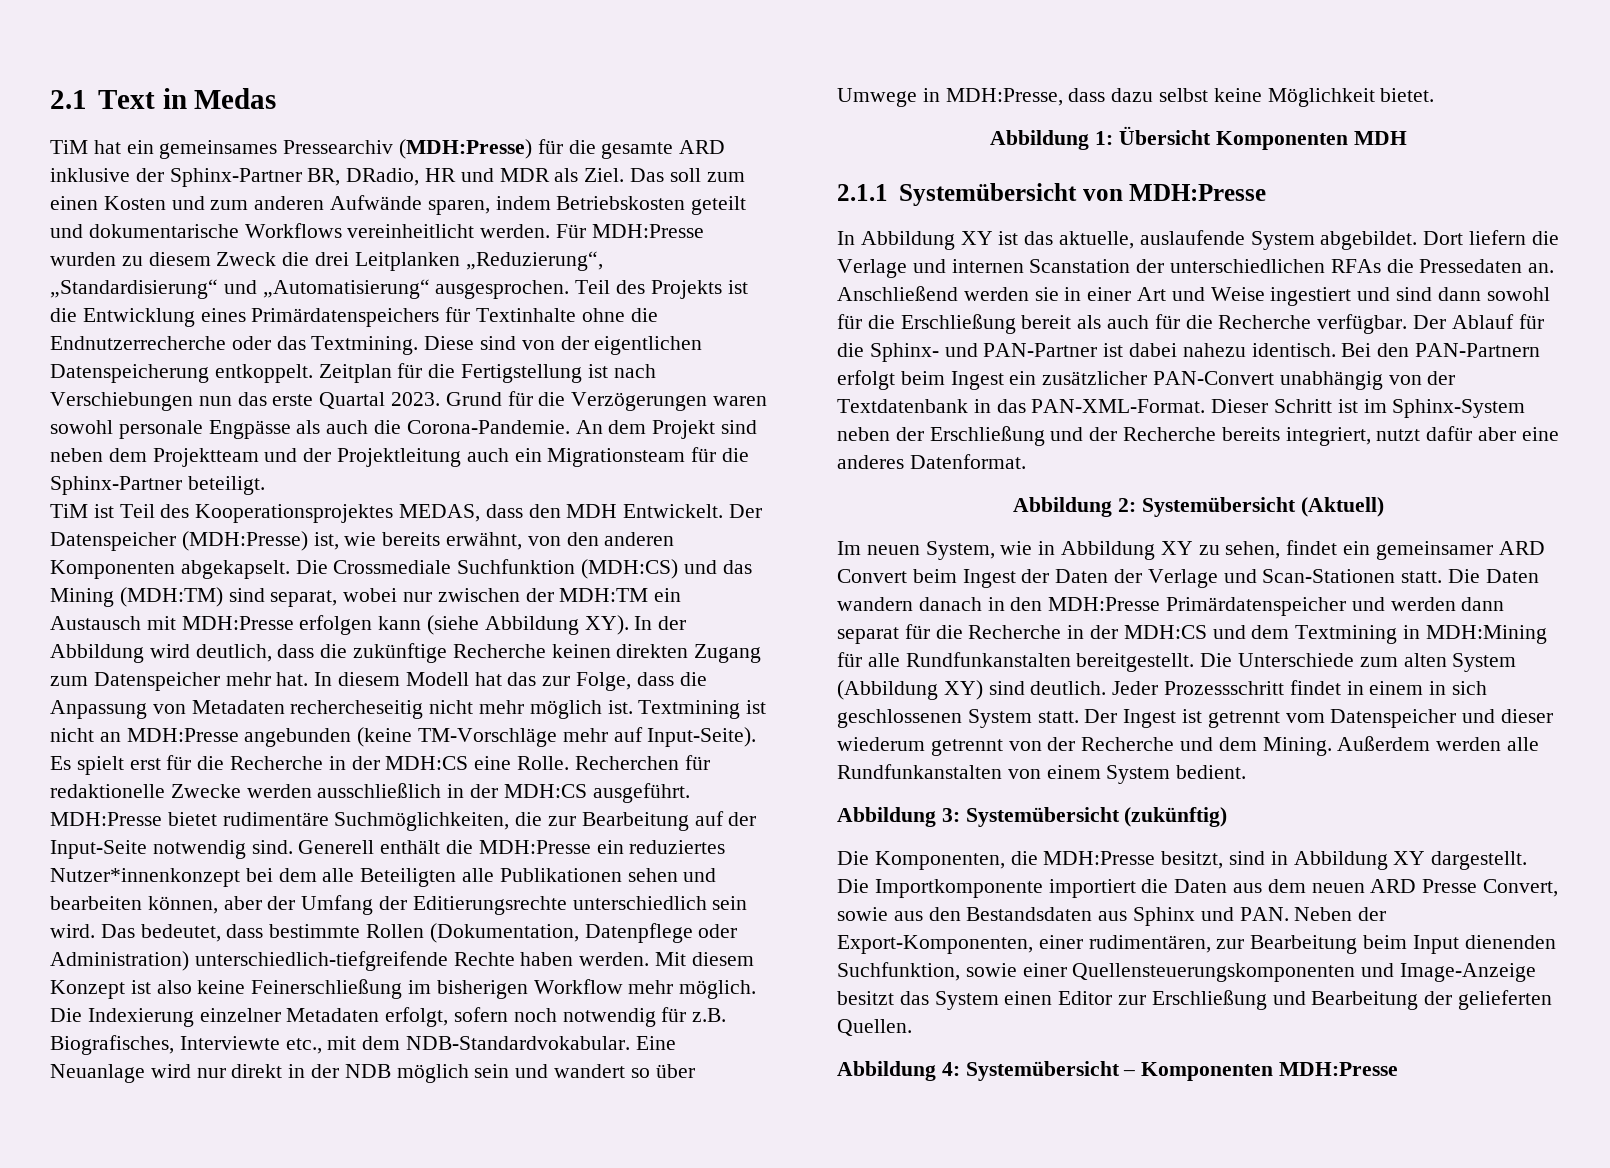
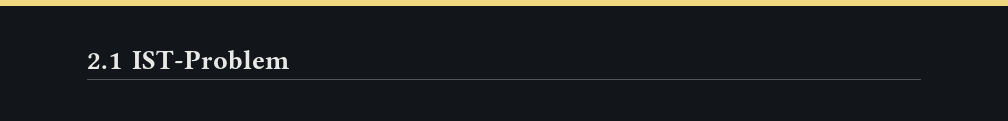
[97,88,277,109] [50,139,726,159] [50,168,745,187] [50,195,747,215] [50,223,704,238] [50,251,603,271] [50,279,748,299] [50,307,658,327] [50,336,703,355] [50,363,656,383] [50,391,768,411] [50,420,758,439] [50,447,750,467] [50,476,265,495] [50,504,763,523] [50,531,675,551] [50,559,752,579] [50,587,682,607] [50,615,687,635] [50,643,762,663] [50,672,707,691] [50,700,767,719] [50,727,757,747] [50,755,710,775] [50,783,690,803] [50,811,757,831] [50,840,726,859] [50,868,717,887] [50,895,748,915] [50,923,738,943] [50,951,754,971] [50,979,757,999] [50,1007,727,1027] [50,1035,676,1055] [50,1064,695,1083] [837,88,1435,107] [990,126,1407,150] [837,183,1267,206] [837,230,1559,250] [837,259,1555,278] [837,286,1550,306] [837,314,1544,334] [837,343,1541,362] [837,370,1456,390] [837,399,1526,418] [837,426,1559,446] [837,454,1026,469] [1013,497,1384,517] [837,540,1545,560] [837,569,1539,588] [837,597,1505,616] [837,624,1547,644] [837,652,1517,672] [837,680,1488,700] [837,709,1554,728] [837,736,1540,756] [837,764,1247,784] [837,807,1228,827] [837,851,1528,870] [837,879,1559,898] [837,907,1387,926] [837,935,1556,954] [837,962,1537,982] [837,990,1553,1010] [837,1019,912,1036] [837,1061,1399,1081] Text in Medas // TiM hat ein gemeinsames Pressearchiv (MDH:Presse) für die gesamte ARD inklusive der Sphinx-Partner BR, DRadio, HR und MDR als Ziel. Das soll zum einen Kosten und zum anderen Aufwände sparen, indem Betriebskosten geteilt und dokumentarische Workflows vereinheitlicht werden. Für MDH:Presse wurden zu diesem Zweck die drei Leitplanken „Reduzierung“, „Standardisierung“ und „Automatisierung“ ausgesprochen. Teil des Projekts ist die Entwicklung eines Primärdatenspeichers für Textinhalte ohne die Endnutzerrecherche oder das Textmining. Diese sind von der eigentlichen Datenspeicherung entkoppelt. Zeitplan für die Fertigstellung ist nach Verschiebungen nun das erste Quartal 2023. Grund für die Verzögerungen waren sowohl personale Engpässe als auch die Corona-Pandemie. An dem Projekt sind neben dem Projektteam und der Projektleitung auch ein Migrationsteam für die Sphinx-Partner beteiligt. // TiM ist Teil des Kooperationsprojektes MEDAS, dass den MDH Entwickelt. Der Datenspeicher (MDH:Presse) ist, wie bereits erwähnt, von den anderen Komponenten abgekapselt. Die Crossmediale Suchfunktion (MDH:CS) und das Mining (MDH:TM) sind separat, wobei nur zwischen der MDH:TM ein Austausch mit MDH:Presse erfolgen kann (siehe Abbildung XY). In der Abbildung wird deutlich, dass die zukünftige Recherche keinen direkten Zugang zum Datenspeicher mehr hat. In diesem Modell hat das zur Folge, dass die Anpassung von Metadaten rechercheseitig nicht mehr möglich ist. Textmining ist nicht an MDH:Presse angebunden (keine TM-Vorschläge mehr auf Input-Seite). Es spielt erst für die Recherche in der MDH:CS eine Rolle. Recherchen für redaktionelle Zwecke werden ausschließlich in der MDH:CS ausgeführt. MDH:Presse bietet rudimentäre Suchmöglichkeiten, die zur Bearbeitung auf der Input-Seite notwendig sind. Generell enthält die MDH:Presse ein reduziertes Nutzer*innenkonzept bei dem alle Beteiligten alle Publikationen sehen und bearbeiten können, aber der Umfang der Editierungsrechte unterschiedlich sein wird. Das bedeutet, dass bestimmte Rollen (Dokumentation, Datenpflege oder Administration) unterschiedlich-tiefgreifende Rechte haben werden. Mit diesem Konzept ist also keine Feinerschließung im bisherigen Workflow mehr möglich. Die Indexierung einzelner Metadaten erfolgt, sofern noch notwendig für z.B. Biografisches, Interviewte etc., mit dem NDB-Standardvokabular. Eine Neuanlage wird nur direkt in der NDB möglich sein und wandert so über Umwege in MDH:Presse, dass dazu selbst keine Möglichkeit bietet. // Abbildung 1: Übersicht Komponenten MDH // 2.1.1 Systemübersicht von MDH:Presse // In Abbildung XY ist das aktuelle, auslaufende System abgebildet. Dort liefern die Verlage und internen Scanstation der unterschiedlichen RFAs die Pressedaten an. Anschließend werden sie in einer Art und Weise ingestiert und sind dann sowohl für die Erschließung bereit als auch für die Recherche verfügbar. Der Ablauf für die Sphinx- und PAN-Partner ist dabei nahezu identisch. Bei den PAN-Partnern erfolgt beim Ingest ein zusätzlicher PAN-Convert unabhängig von der Textdatenbank in das PAN-XML-Format. Dieser Schritt ist im Sphinx-System neben der Erschließung und der Recherche bereits integriert, nutzt dafür aber eine anderes Datenformat. // Abbildung 2: Systemübersicht (Aktuell) // Im neuen System, wie in Abbildung XY zu sehen, findet ein gemeinsamer ARD Convert beim Ingest der Daten der Verlage und Scan-Stationen statt. Die Daten wandern danach in den MDH:Presse Primärdatenspeicher und werden dann separat für die Recherche in der MDH:CS und dem Textmining in MDH:Mining für alle Rundfunkanstalten bereitgestellt. Die Unterschiede zum alten System (Abbildung XY) sind deutlich. Jeder Prozessschritt findet in einem in sich geschlossenen System statt. Der Ingest ist getrennt vom Datenspeicher und dieser wiederum getrennt von der Recherche und dem Mining. Außerdem werden alle Rundfunkanstalten von einem System bedient. // Abbildung 3: Systemübersicht (zukünftig) // Die Komponenten, die MDH:Presse besitzt, sind in Abbildung XY dargestellt. Die Importkomponente importiert die Daten aus dem neuen ARD Presse Convert, sowie aus den Bestandsdaten aus Sphinx und PAN. Neben der Export-Komponenten, einer rudimentären, zur Bearbeitung beim Input dienenden Suchfunktion, sowie einer Quellensteuerungskomponenten und Image-Anzeige besitzt das System einen Editor zur Erschließung und Bearbeitung der gelieferten Quellen. // Abbildung 4: Systemübersicht – Komponenten MDH:Presse -> [132,50,290,70] IST-Problem

